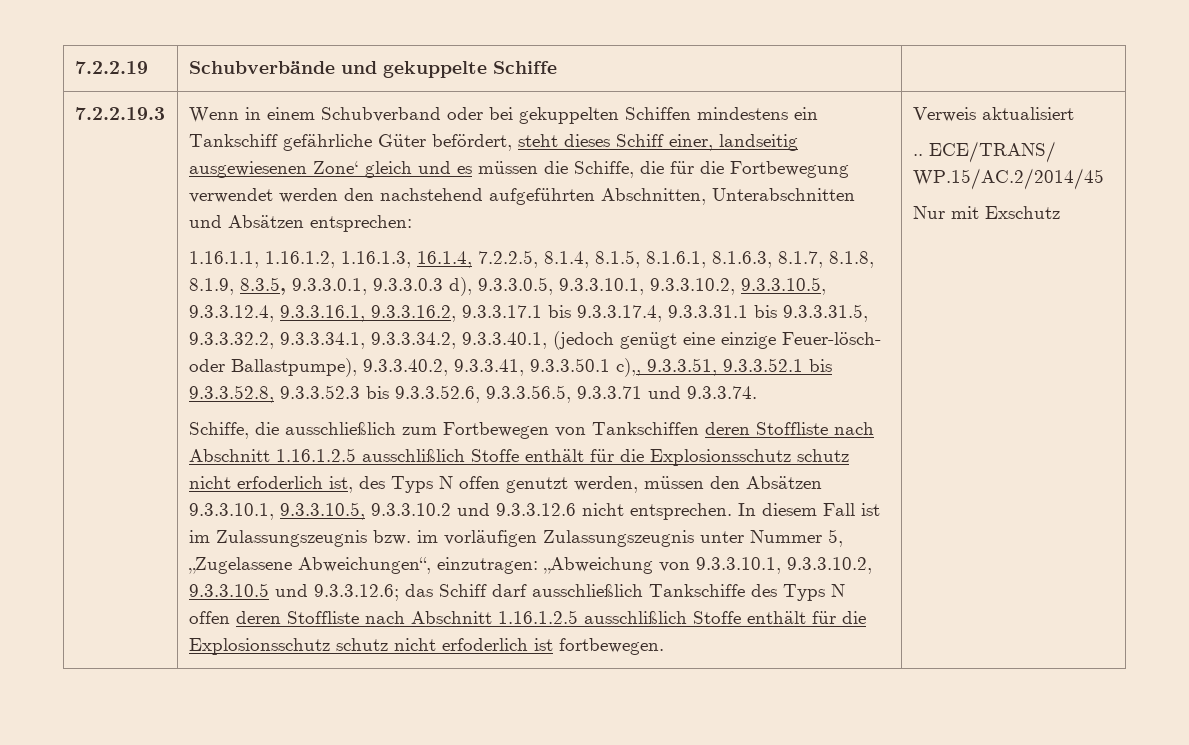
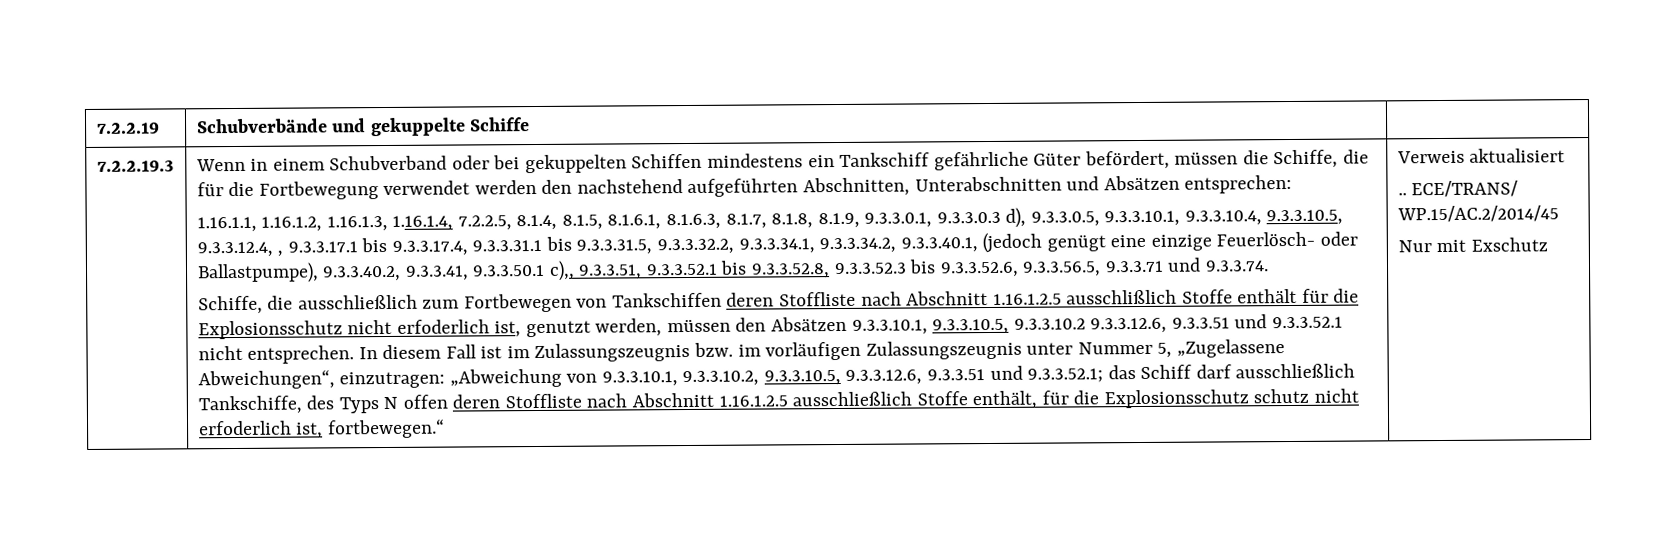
[517,134,798,151] [188,161,472,178] steht dieses Schiff einer‚ landseitig ausgewiesenen Zone‘ gleich und es -> (1170, 160) none
[416,251,472,268] 16.1.4, -> [392,215,454,231] 1.16.1.4,
[239,277,286,295] 8.3.5, -> (860, 220) none
[649,278,735,295] 9.3.3.10.2, -> [1184,210,1262,226] 9.3.3.10.4,
[279,305,456,322] 9.3.3.16.1, 9.3.3.16.2, -> [277,250,284,257] ,
[781,332,881,345] Feuer-lösch- -> [1216,231,1316,247] Feuerlösch-
[796,449,849,462] [188,476,500,493] schutz nicht erfoderlich ist, des Typs N offen -> [347,319,522,338] nicht erfoderlich ist,
[456,503,576,516] und 9.3.3.12.6 -> [1090,314,1343,334] 9.3.3.12.6, 9.3.3.51 und 9.3.3.52.1
[188,583,399,601] 9.3.3.10.5 und 9.3.3.12.6; -> [763,365,1104,386] 9.3.3.10.5, 9.3.3.12.6, 9.3.3.51 und 9.3.3.52.1;
[648,584,745,597] Tankschiffe -> [197,395,302,415] Tankschiffe,
[583,611,866,624] [188,638,664,655] ausschlißlich Stoffe enthält für die Explosionsschutz schutz nicht erfoderlich ist fortbewegen. -> [792,388,1359,410] [198,418,445,439] ausschließlich Stoffe enthält, für die Explosionsschutz schutz nicht erfoderlich ist, fortbewegen.“

